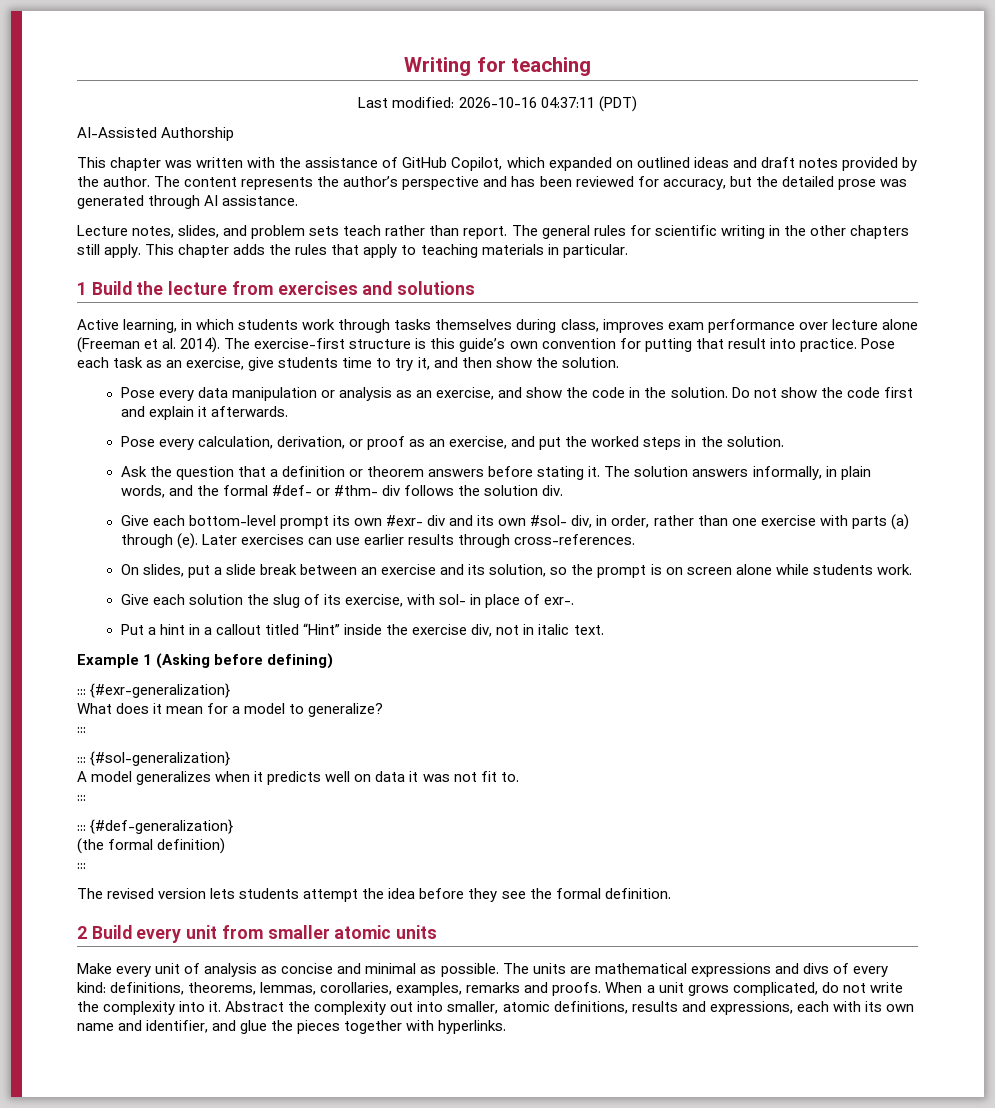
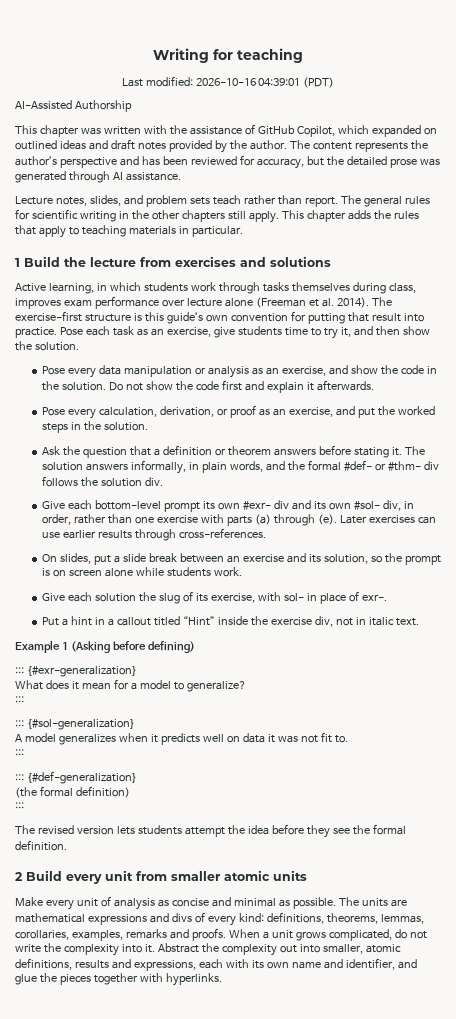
[540,97,595,108] 04:37:11 -> [258,78,301,86] 04:39:01

